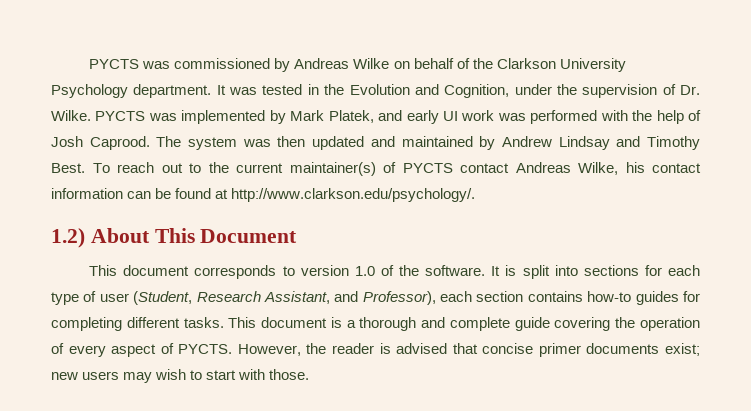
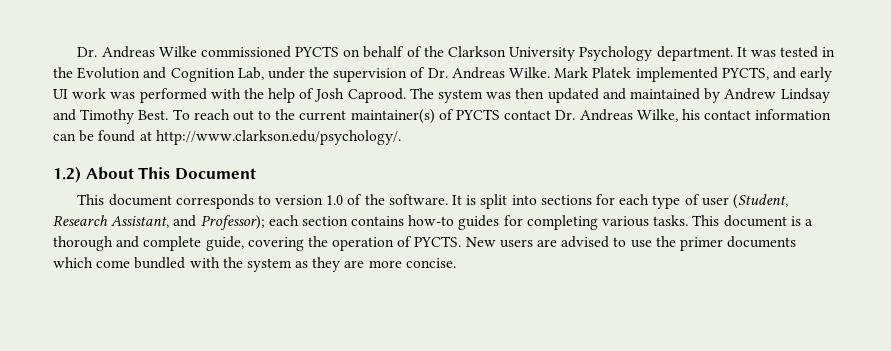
[89,58,390,72] PYCTS was commissioned by Andreas Wilke -> [77,46,340,58] Dr. Andreas Wilke commissioned PYCTS
[444,84,510,98] Cognition, -> [170,67,264,82] Cognition Lab,
[51,110,374,124] Wilke. PYCTS was implemented by Mark Platek, -> [451,67,769,82] Andreas Wilke. Mark Platek implemented PYCTS,
(509, 168) none -> [555,110,576,120] Dr.
[362,291,436,305] Professor), -> [200,215,265,230] Professor);
[126,317,180,328] different -> [602,216,650,227] various
[514,317,550,331] guide -> [205,236,244,251] guide,
[68,343,700,357] [51,369,310,383] every aspect of PYCTS. However, the reader is advised that concise primer documents exist; new users may wish to start with those. -> [414,236,797,251] [53,257,456,272] PYCTS. New users are advised to use the primer documents which come bundled with the system as they are more concise.

